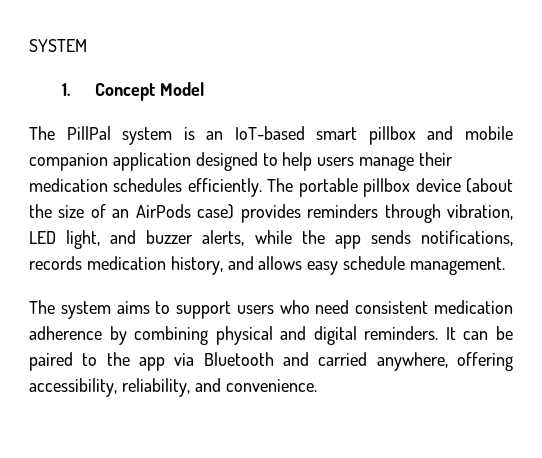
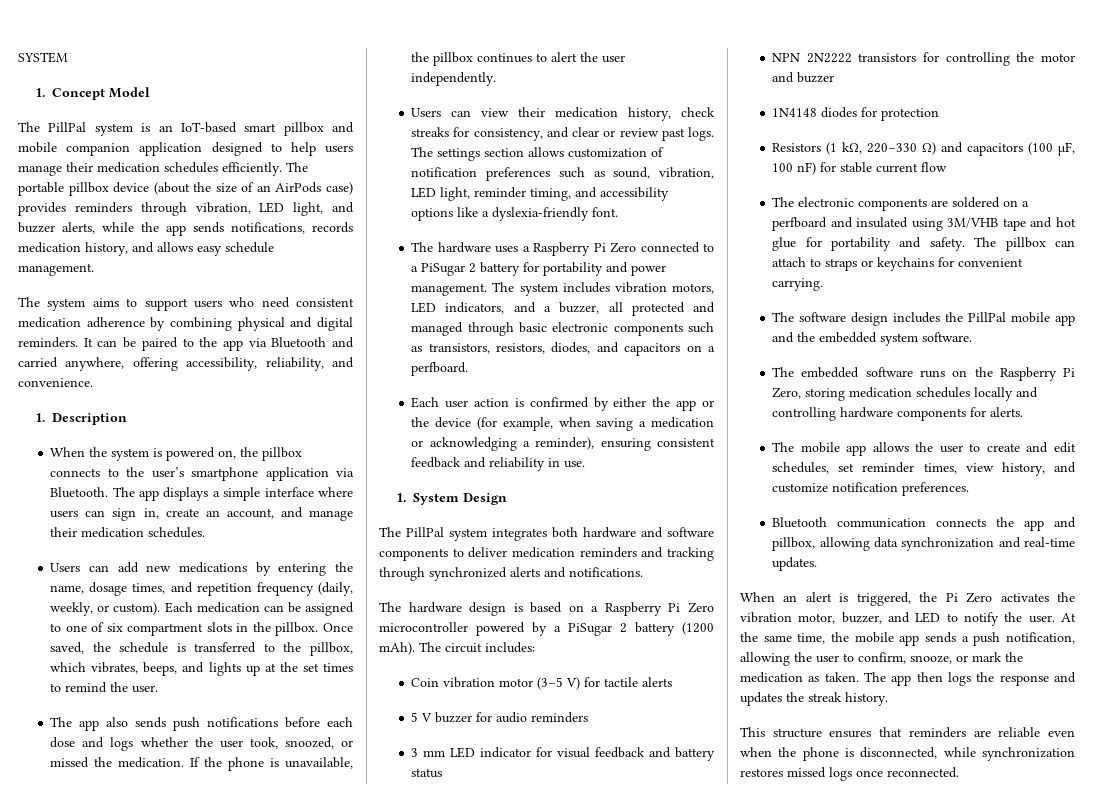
(317, 385) none -> [34,413,127,425] [50,447,303,461] [50,467,355,481] [50,487,354,501] [50,507,353,521] [50,527,206,538] [50,562,353,576] [50,582,353,596] [50,602,354,616] [50,622,354,636] [50,642,353,656] [50,662,353,676] [50,682,159,693] [50,717,353,731] [50,737,353,751] [50,757,353,771] [411,52,626,66] [411,72,497,86] [411,107,715,121] [411,127,714,141] [411,147,665,161] [411,167,714,181] [411,187,670,201] [411,207,619,221] [411,242,714,256] [411,262,667,276] [411,282,714,296] [411,302,715,316] [411,322,714,336] [411,342,715,356] [411,362,469,376] [411,397,714,411] [411,417,714,431] [411,437,715,451] [411,457,586,471] [395,493,507,505] [379,527,714,541] [379,547,714,561] [379,567,643,581] [379,602,714,616] [379,622,714,636] [379,642,535,655] [411,677,673,690] [411,712,589,723] [411,747,715,761] [411,768,443,778] [772,52,1075,66] [772,72,835,83] [772,107,940,121] [772,142,1075,156] [772,162,948,175] [772,197,1030,211] [772,217,1076,231] [772,237,1075,251] [772,257,1024,271] [772,278,824,291] [772,312,1075,326] [772,332,973,346] [772,367,1075,381] [772,387,1039,401] [772,407,1024,421] [772,442,1076,456] [772,462,1076,476] [772,482,970,496] [772,517,1076,531] [772,537,1075,551] [772,557,818,571] [740,592,1075,606] [740,612,1076,626] [740,632,1075,646] [740,652,1023,666] [740,672,1076,686] [740,692,888,706] [740,727,1075,738] [740,747,1075,761] [740,767,959,781] // 1. Description // When the system is powered on, the pillbox connects to the user’s smartphone application via Bluetooth. The app displays a simple interface where users can sign in, create an account, and manage their medication schedules. // Users can add new medications by entering the name, dosage times, and repetition frequency (daily, weekly, or custom). Each medication can be assigned to one of six compartment slots in the pillbox. Once saved, the schedule is transferred to the pillbox, which vibrates, beeps, and lights up at the set times to remind the user. // The app also sends push notifications before each dose and logs whether the user took, snoozed, or missed the medication. If the phone is unavailable, the pillbox continues to alert the user independently. // Users can view their medication history, check streaks for consistency, and clear or review past logs. The settings section allows customization of notification preferences such as sound, vibration, LED light, reminder timing, and accessibility options like a dyslexia-friendly font. // The hardware uses a Raspberry Pi Zero connected to a PiSugar 2 battery for portability and power management. The system includes vibration motors, LED indicators, and a buzzer, all protected and managed through basic electronic components such as transistors, resistors, diodes, and capacitors on a perfboard. // Each user action is confirmed by either the app or the device (for example, when saving a medication or acknowledging a reminder), ensuring consistent feedback and reliability in use. // 1. System Design // The PillPal system integrates both hardware and software components to deliver medication reminders and tracking through synchronized alerts and notifications. // The hardware design is based on a Raspberry Pi Zero microcontroller powered by a PiSugar 2 battery (1200 mAh). The circuit includes: // Coin vibration motor (3–5 V) for tactile alerts // 5 V buzzer for audio reminders // 3 mm LED indicator for visual feedback and battery status // NPN 2N2222 transistors for controlling the motor and buzzer // 1N4148 diodes for protection // Resistors (1 kΩ, 220–330 Ω) and capacitors (100 µF, 100 nF) for stable current flow // The electronic components are soldered on a perfboard and insulated using 3M/VHB tape and hot glue for portability and safety. The pillbox can attach to straps or keychains for convenient carrying. // The software design includes the PillPal mobile app and the embedded system software. // The embedded software runs on the Raspberry Pi Zero, storing medication schedules locally and controlling hardware components for alerts. // The mobile app allows the user to create and edit schedules, set reminder times, view history, and customize notification preferences. // Bluetooth communication connects the app and pillbox, allowing data synchronization and real-time updates. // When an alert is triggered, the Pi Zero activates the vibration motor, buzzer, and LED to notify the user. At the same time, the mobile app sends a push notification, allowing the user to confirm, snooze, or mark the medication as taken. The app then logs the response and updates the streak history. // This structure ensures that reminders are reliable even when the phone is disconnected, while synchronization restores missed logs once reconnected.

